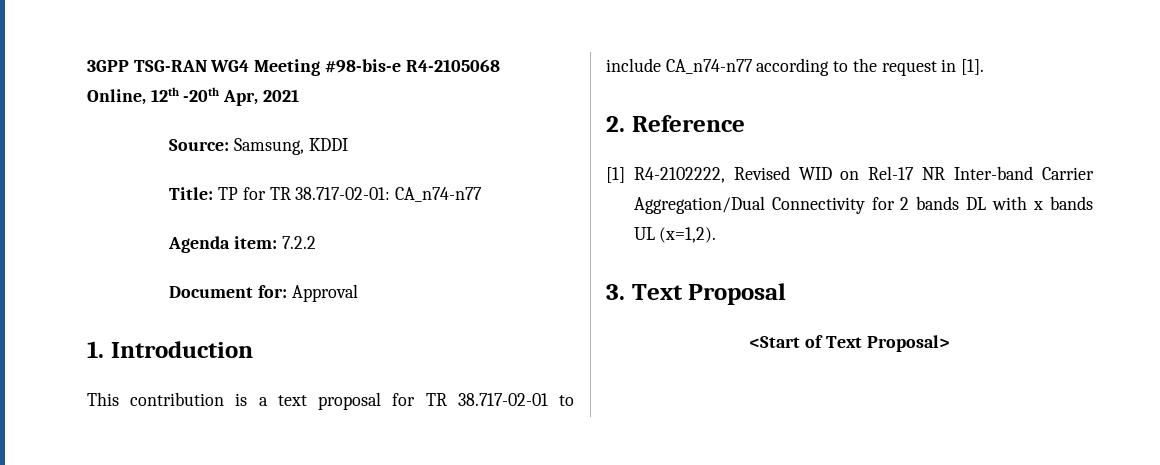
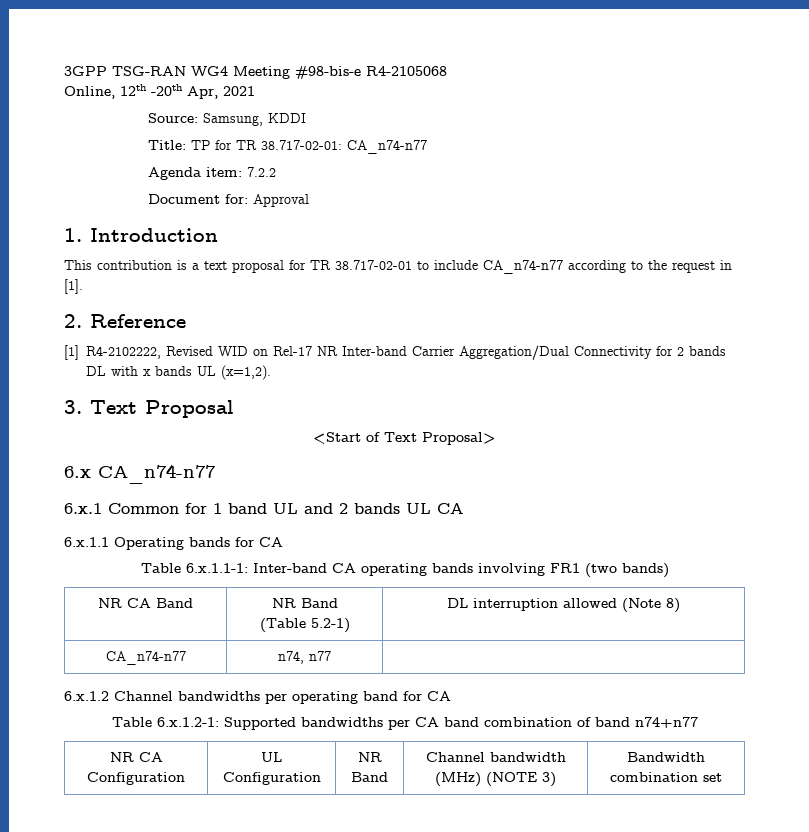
(950, 343) none -> [64,464,216,484] [64,503,464,514] [64,537,283,550] [140,563,669,578] [98,598,193,608] [271,598,338,608] [259,618,350,633] [447,598,680,613] [105,651,186,665] [278,651,331,664] [64,691,451,704] [111,717,698,730] [109,752,163,762] [87,772,185,785] [261,752,282,762] [222,772,321,785] [357,752,382,762] [351,772,388,782] [425,752,566,762] [435,772,556,787] [627,752,705,762] [610,772,722,782] // 6.x CA_n74-n77 // 6.x.1 Common for 1 band UL and 2 bands UL CA // 6.x.1.1 Operating bands for CA // Table 6.x.1.1-1: Inter-band CA operating bands involving FR1 (two bands) // NR CA Band | NR Band // (Table 5.2-1) | DL interruption allowed (Note 8) // CA_n74-n77 | n74, n77 | // 6.x.1.2 Channel bandwidths per operating band for CA // Table 6.x.1.2-1: Supported bandwidths per CA band combination of band n74+n77 // NR CA Configuration | UL Configuration | NR Band | Channel bandwidth (MHz) (NOTE 3) | Bandwidth combination set

